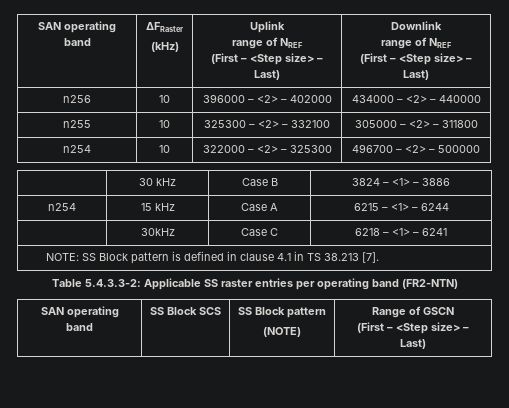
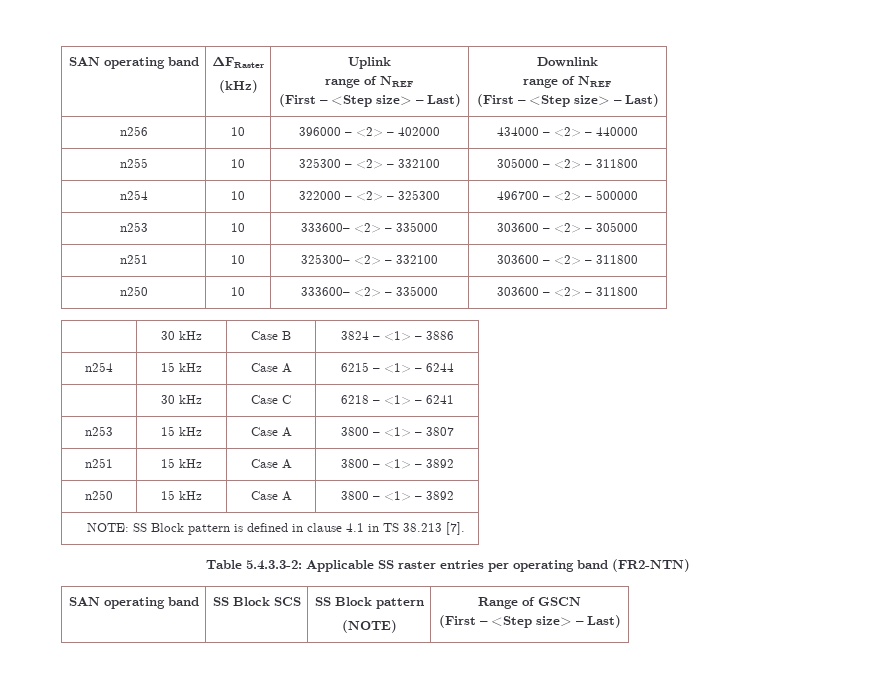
(480, 149) none -> [119,222,148,232] [231,223,245,232] [301,222,438,233] [497,222,638,233] [119,254,148,264] [231,255,245,264] [301,254,438,265] [497,255,638,265] [119,286,148,296] [231,287,245,296] [301,286,438,297] [497,287,638,297] // n253 | 10 | 333600– <2> – 335000 | 303600 – <2> – 305000 // n251 | 10 | 325300– <2> – 332100 | 303600 – <2> – 311800 // n250 | 10 | 333600– <2> – 335000 | 303600 – <2> – 311800
[140,228,175,236] 30kHz -> [161,395,202,404] 30 kHz
(447, 232) none -> [85,426,113,436] [161,426,202,436] [250,427,292,437] [340,427,454,437] [85,458,113,468] [161,458,202,468] [250,459,292,469] [340,459,454,469] [85,490,113,500] [161,490,202,500] [250,491,292,501] [340,491,454,501] // n253 | 15 kHz | Case A | 3800 – <1> – 3807 // n251 | 15 kHz | Case A | 3800 – <1> – 3892 // n250 | 15 kHz | Case A | 3800 – <1> – 3892

